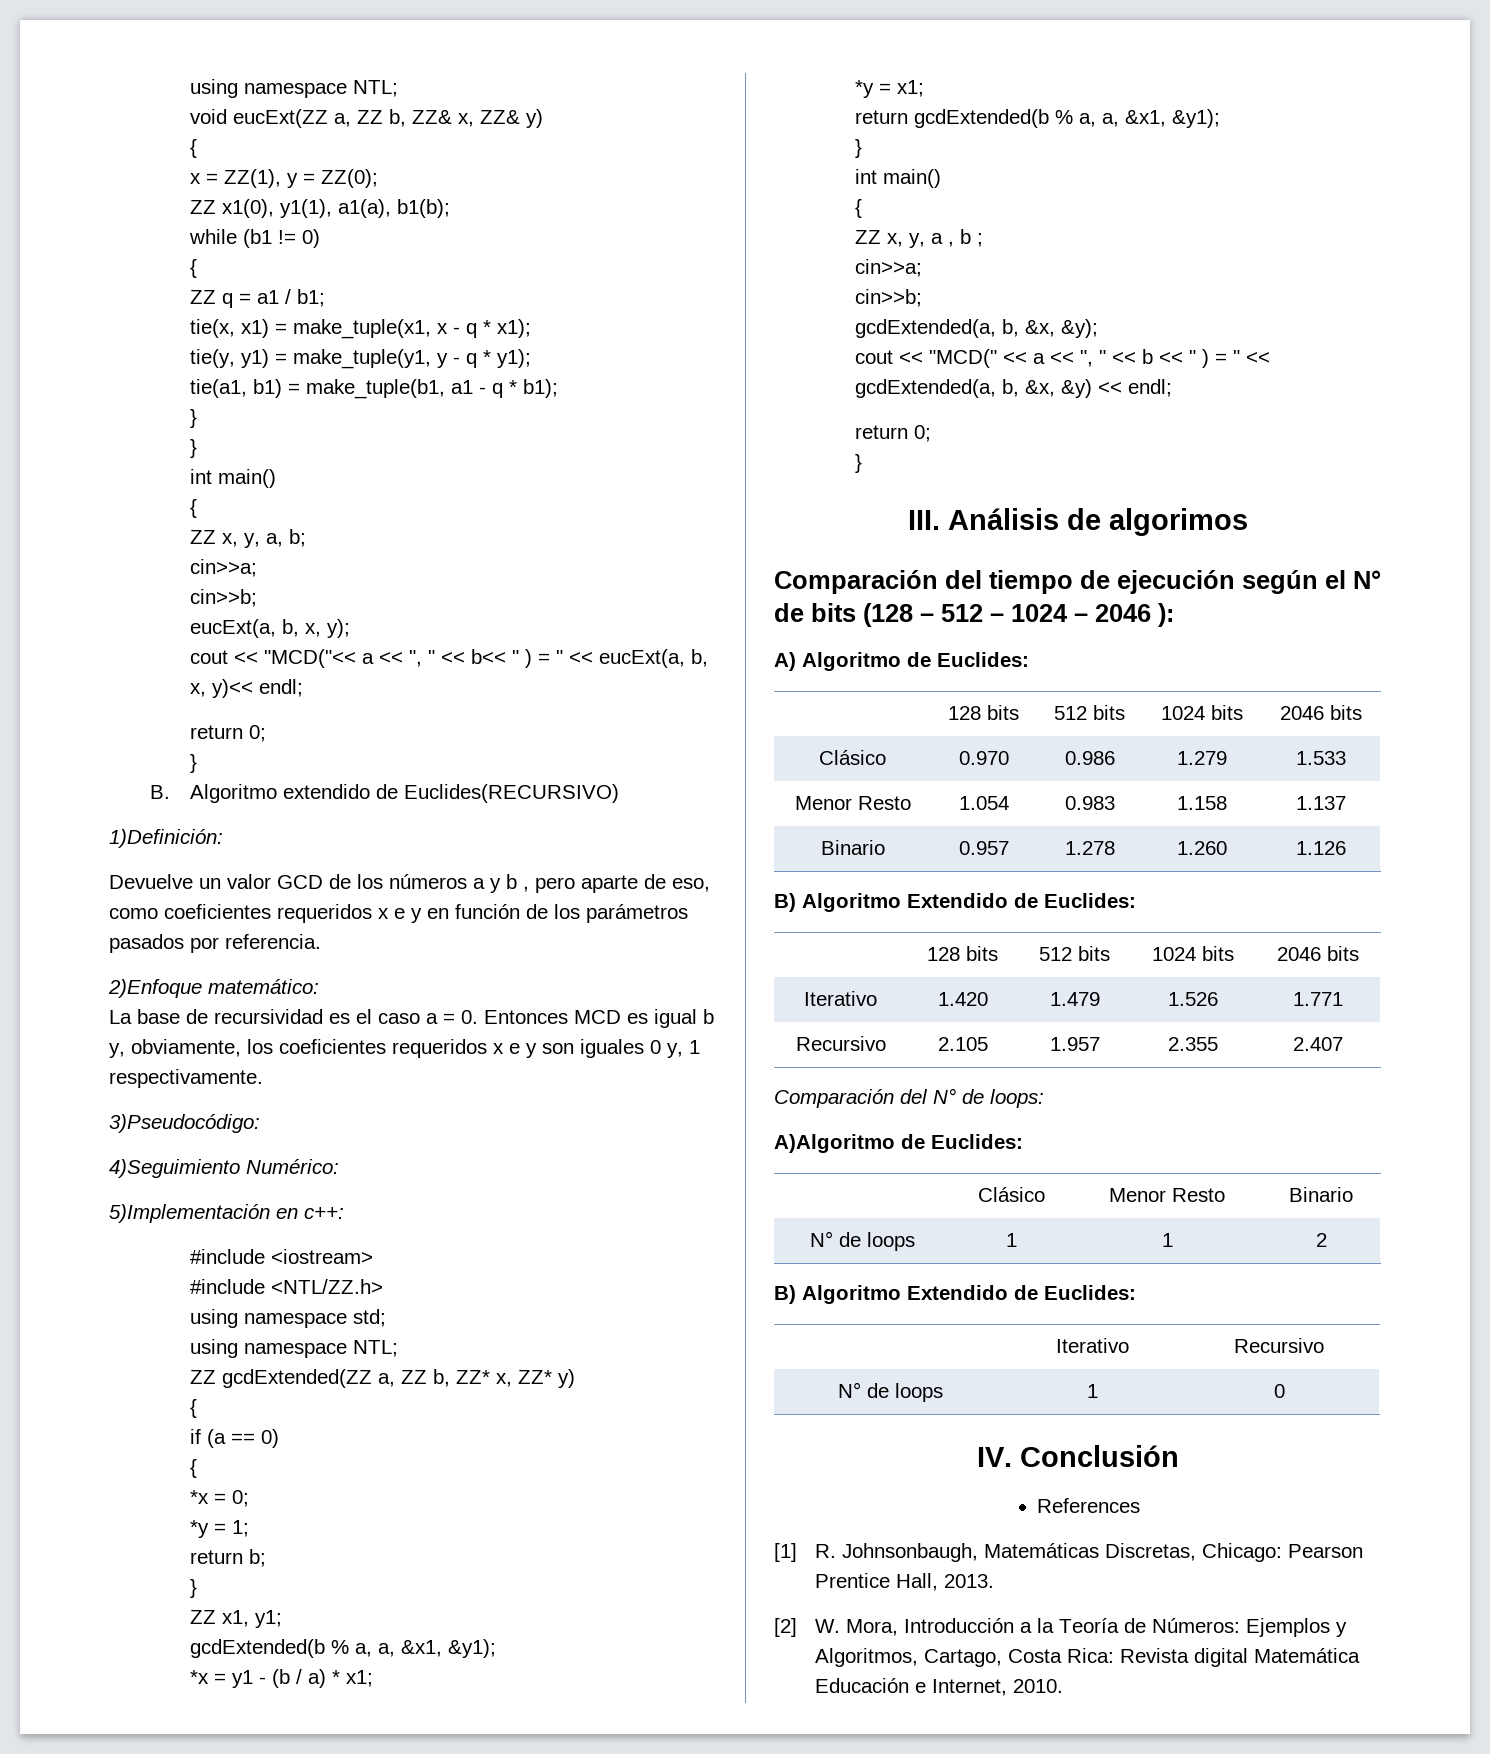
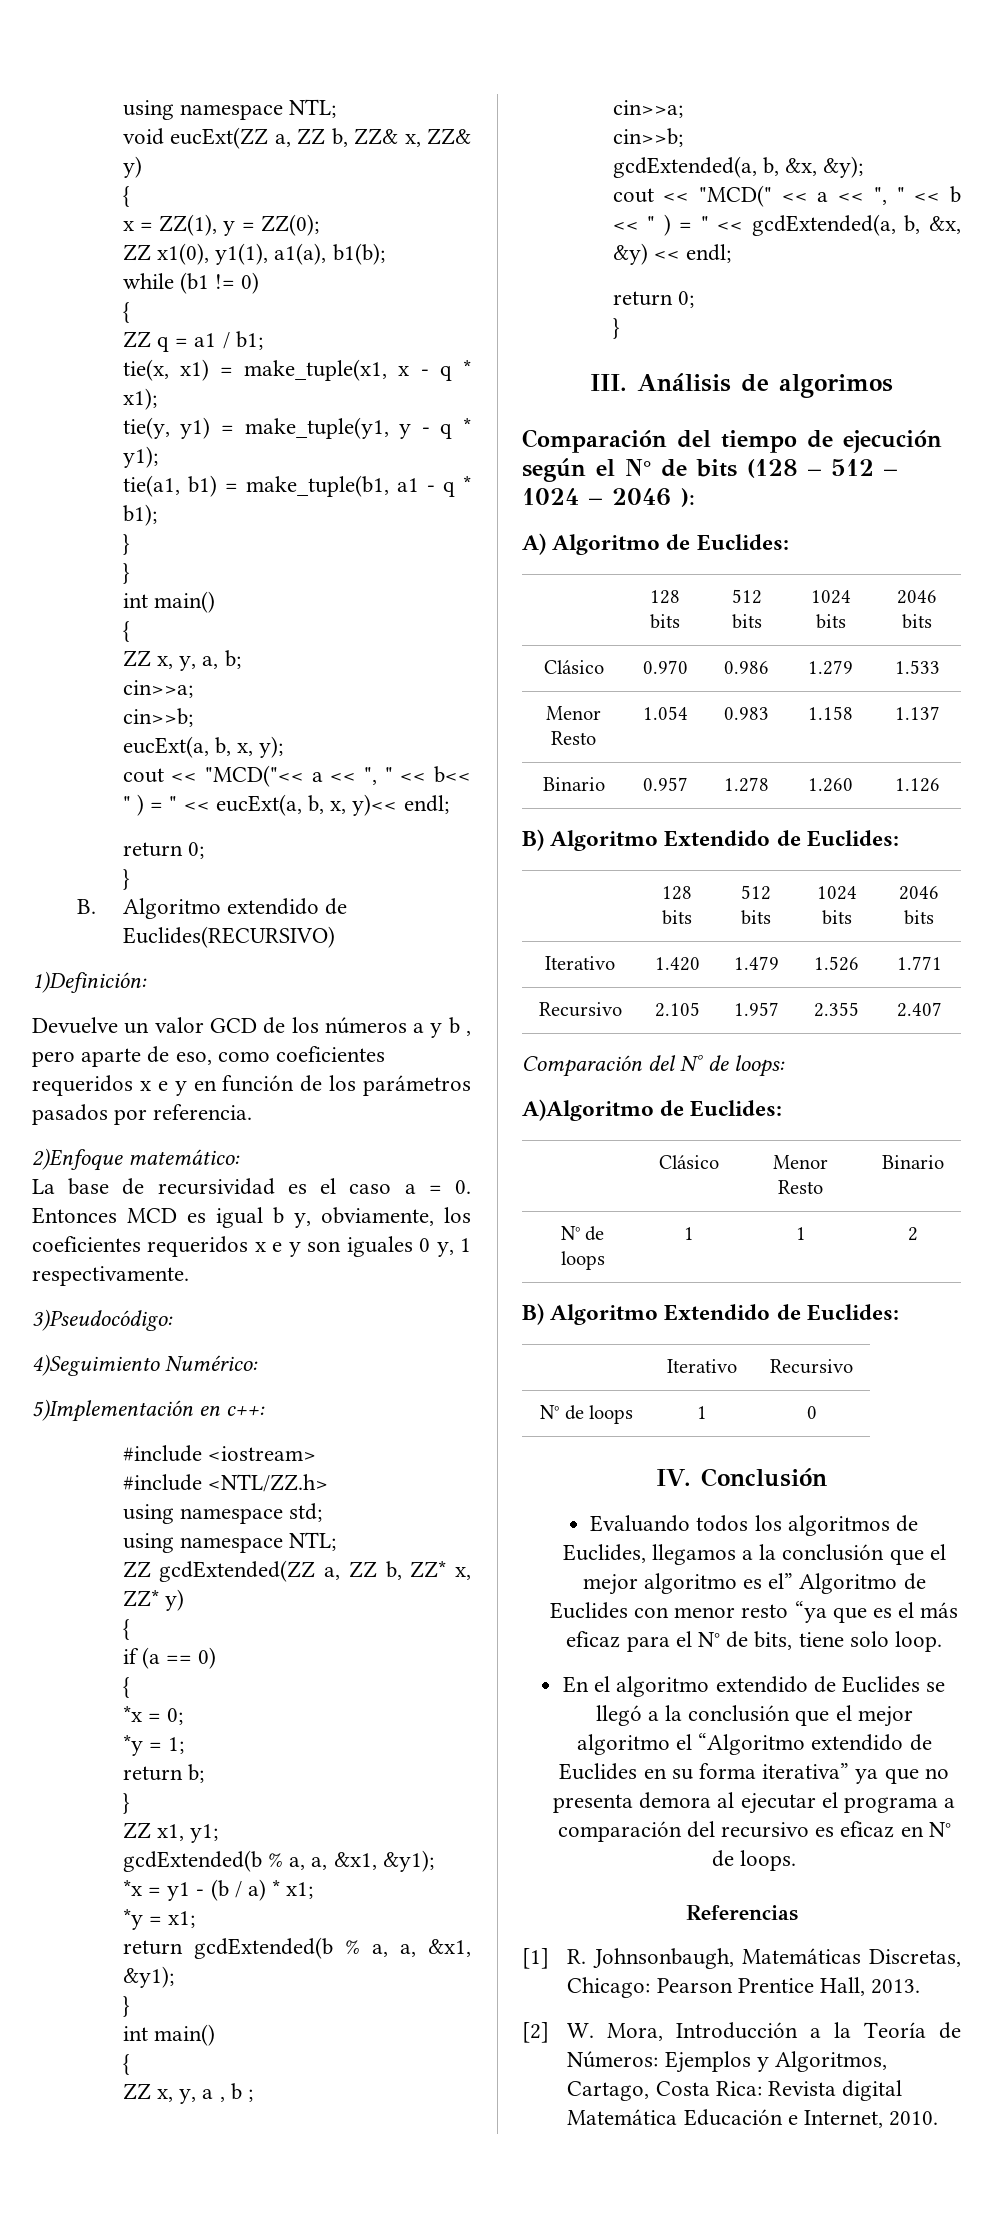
[1037,1498,1141,1513] References -> [590,1515,919,1536] [562,1544,946,1565] [582,1573,926,1595] [549,1601,959,1623] [566,1631,942,1652] [563,1676,946,1697] [595,1705,913,1727] [576,1733,932,1755] [559,1763,949,1784] [553,1792,956,1814] [557,1821,951,1842] [712,1850,797,1871] [685,1905,798,1921] Evaluando todos los algoritmos de Euclides, llegamos a la conclusión que el mejor algoritmo es el” Algoritmo de Euclides con menor resto “ya que es el más eficaz para el N° de bits, tiene solo loop. // En el algoritmo extendido de Euclides se llegó a la conclusión que el mejor algoritmo el “Algoritmo extendido de Euclides en su forma iterativa” ya que no presenta demora al ejecutar el programa a comparación del recursivo es eficaz en N° de loops. // Referencias

